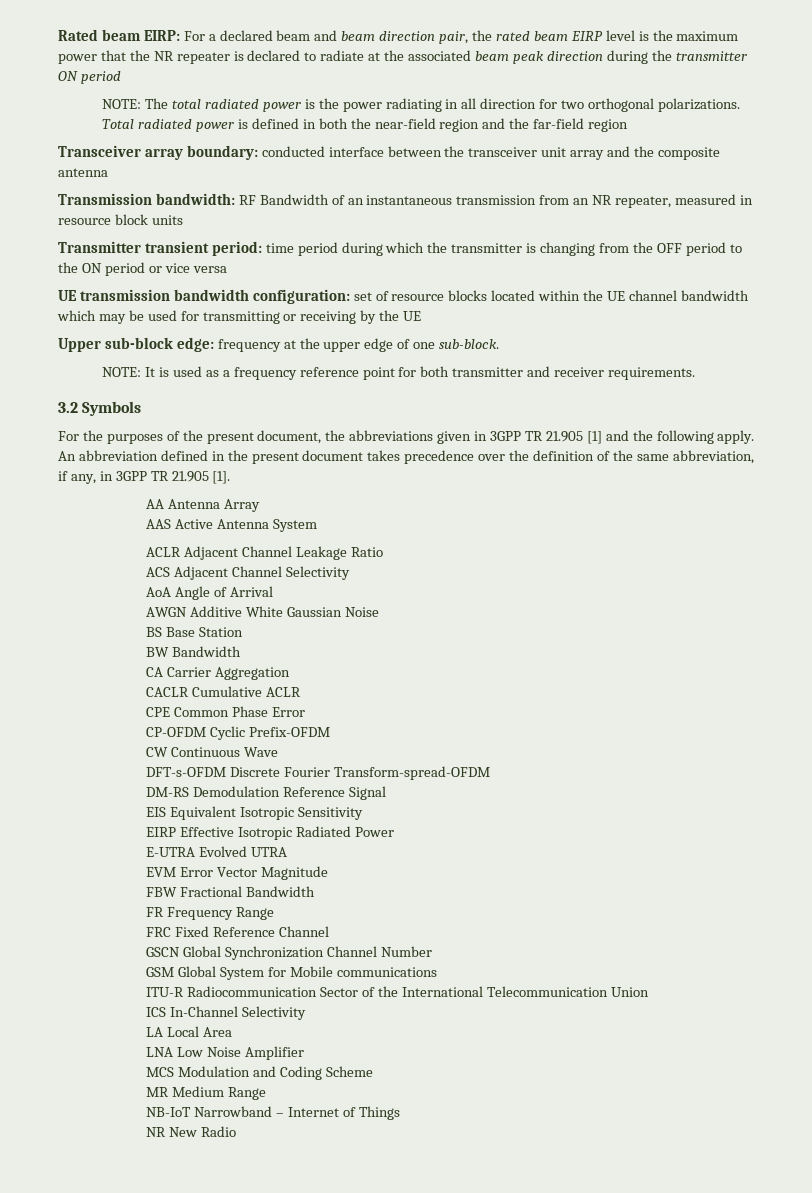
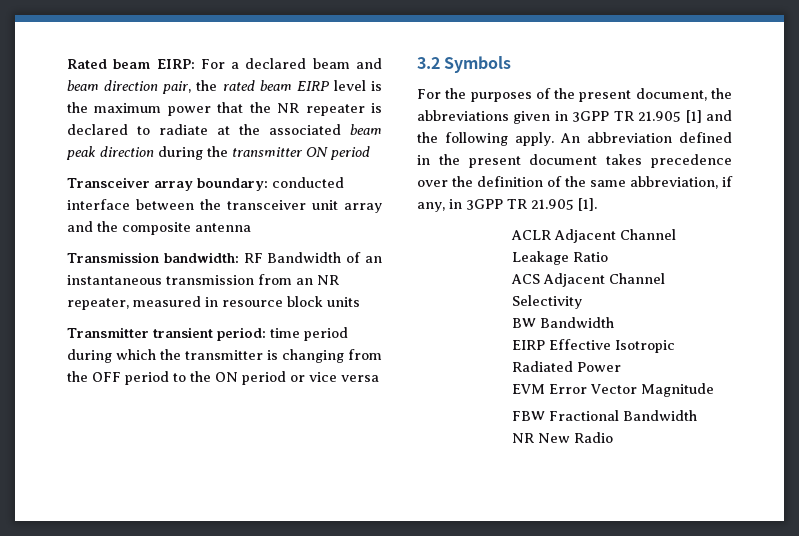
[102,98,740,112] [102,118,629,132] // NOTE: The total radiated power is the power radiating in all direction for two orthogonal polarizations. Total radiated power is defined in both the near-field region and the far-field region -> (370, 153) none
[58,289,749,304] [57,310,422,324] [58,337,500,352] [102,366,696,380] // UE transmission bandwidth configuration: set of resource blocks located within the UE channel bandwidth which may be used for transmitting or receiving by the UE // Upper sub-block edge: frequency at the upper edge of one sub-block. // NOTE: It is used as a frequency reference point for both transmitter and receiver requirements. -> (379, 378) none
[146,499,261,512] [146,519,318,532] // AA Antenna Array // AAS Active Antenna System -> (597, 204) none
[146,586,274,600] [146,606,380,617] [146,627,244,637] [146,646,242,657] [146,667,291,680] [146,686,302,697] [146,706,306,717] [146,726,331,740] [146,747,279,757] [146,766,491,780] [146,786,387,800] [146,806,364,820] AoA Angle of Arrival // AWGN Additive White Gaussian Noise // BS Base Station // BW Bandwidth // CA Carrier Aggregation // CACLR Cumulative ACLR // CPE Common Phase Error // CP-OFDM Cyclic Prefix-OFDM // CW Continuous Wave // DFT-s-OFDM Discrete Fourier Transform-spread-OFDM // DM-RS Demodulation Reference Signal // EIS Equivalent Isotropic Sensitivity -> [511,317,614,328] BW Bandwidth
[146,846,288,857] // E-UTRA Evolved UTRA -> (621, 367) none
[146,907,275,920] [146,926,330,937] [146,946,433,960] [146,966,438,980] [146,986,649,997] [146,1006,307,1020] [146,1026,233,1037] [146,1046,305,1060] [146,1066,374,1080] [146,1086,267,1100] [146,1106,401,1120] // FR Frequency Range // FRC Fixed Reference Channel // GSCN Global Synchronization Channel Number // GSM Global System for Mobile communications // ITU-R Radiocommunication Sector of the International Telecommunication Union // ICS In-Channel Selectivity // LA Local Area // LNA Low Noise Amplifier // MCS Modulation and Coding Scheme // MR Medium Range // NB-IoT Narrowband – Internet of Things -> (697, 415) none

